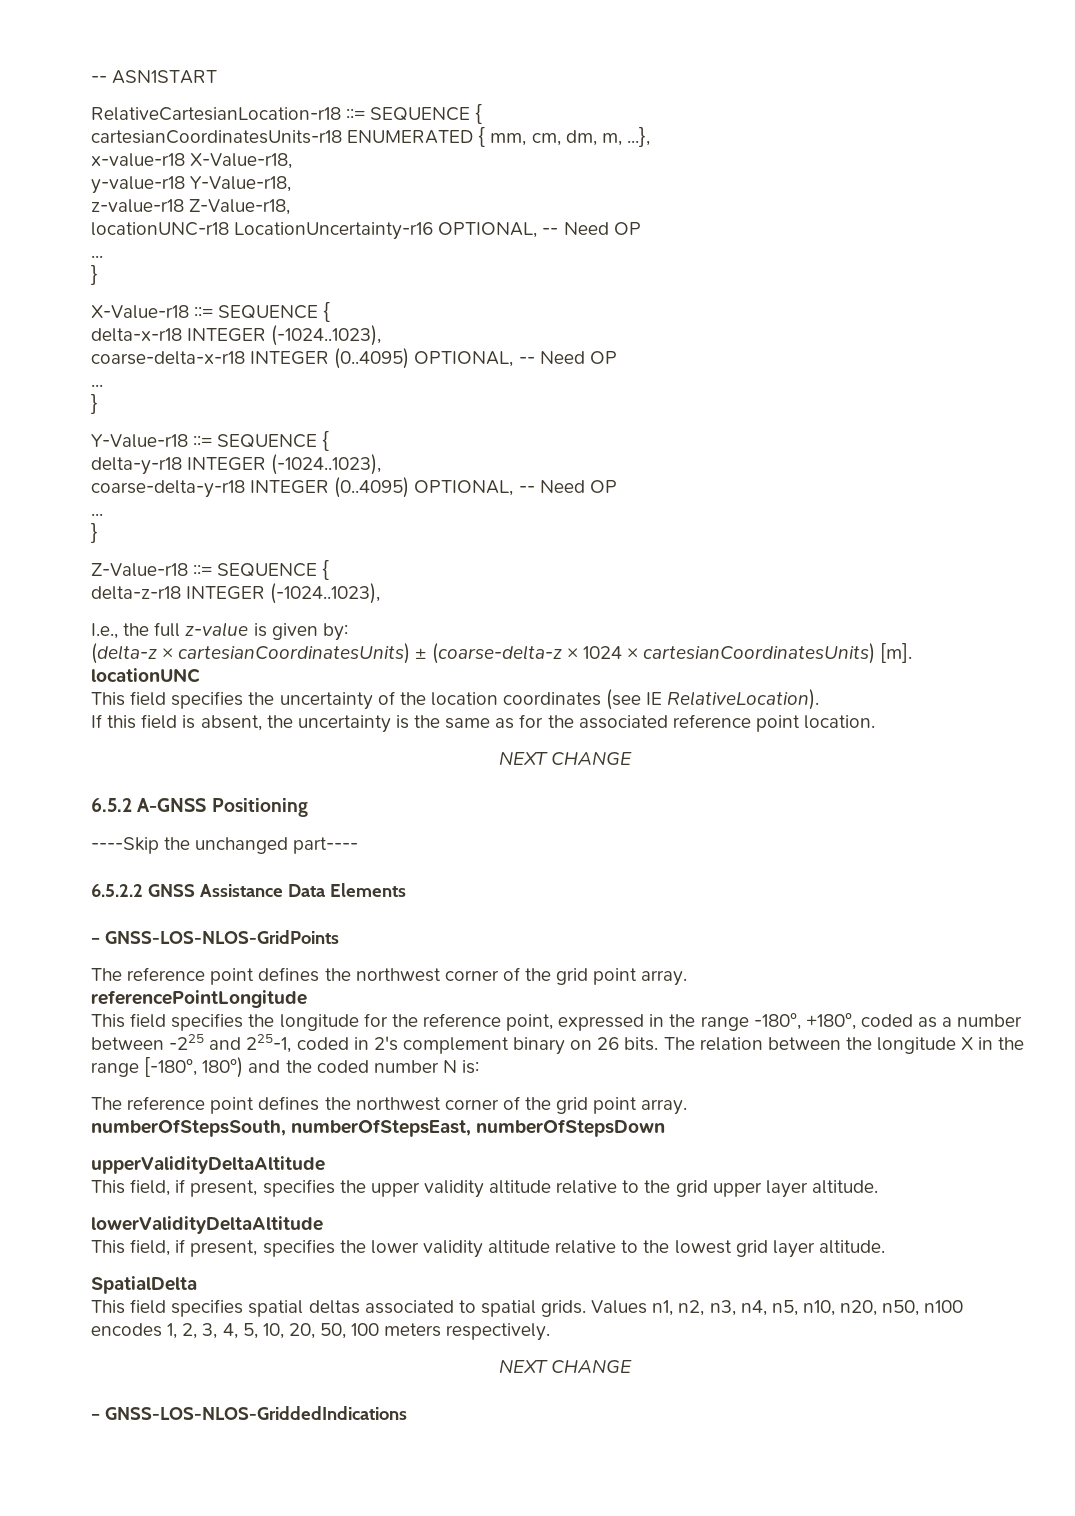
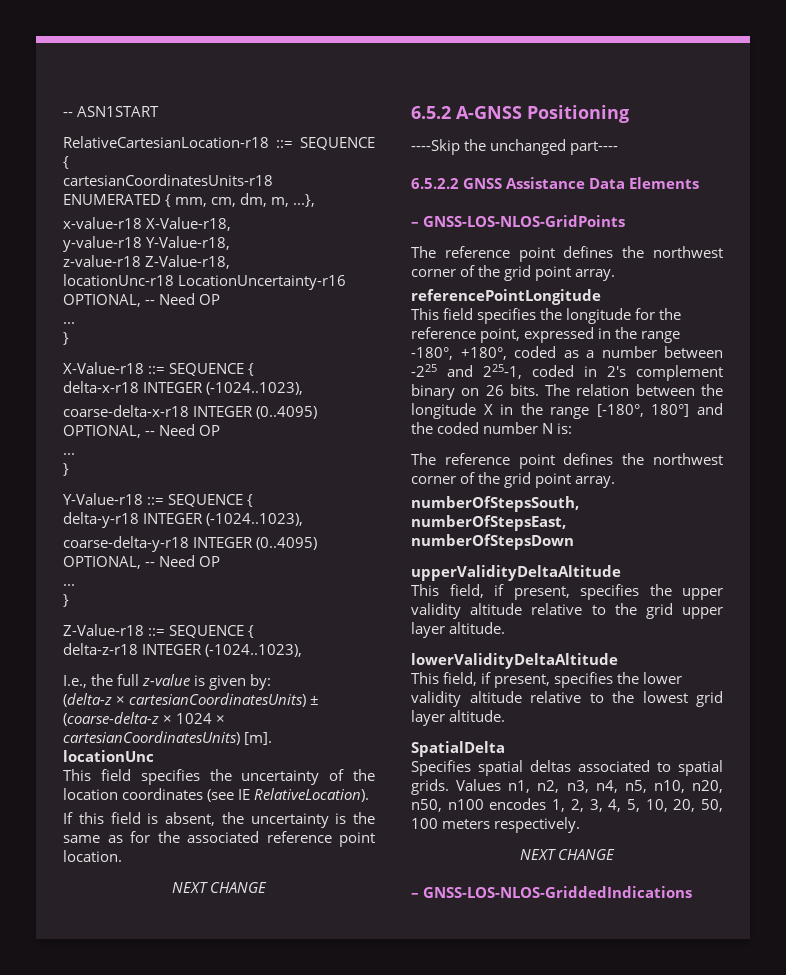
[91,222,229,236] locationUNC-r18 -> [63,274,174,286] locationUnc-r18
[91,668,200,683] locationUNC -> [63,750,154,762] locationUnc
[202,1057,244,1078] 180°) -> [651,404,690,417] 180°]
[91,1299,244,1317] This field specifies -> [411,760,471,776] Specifies

